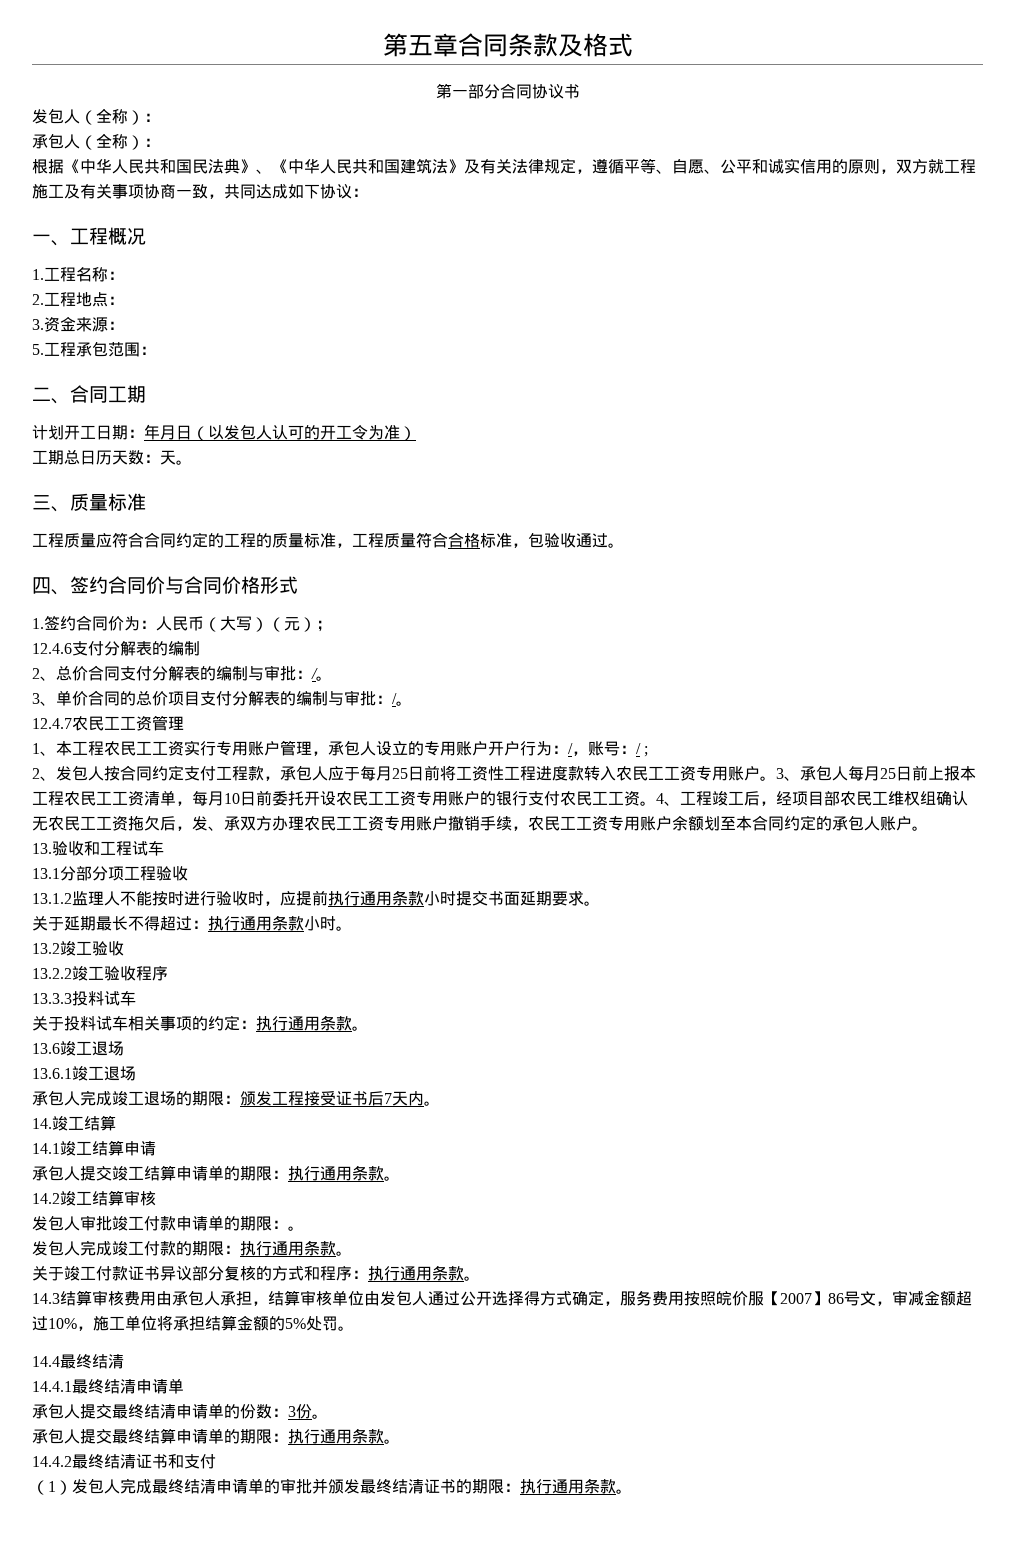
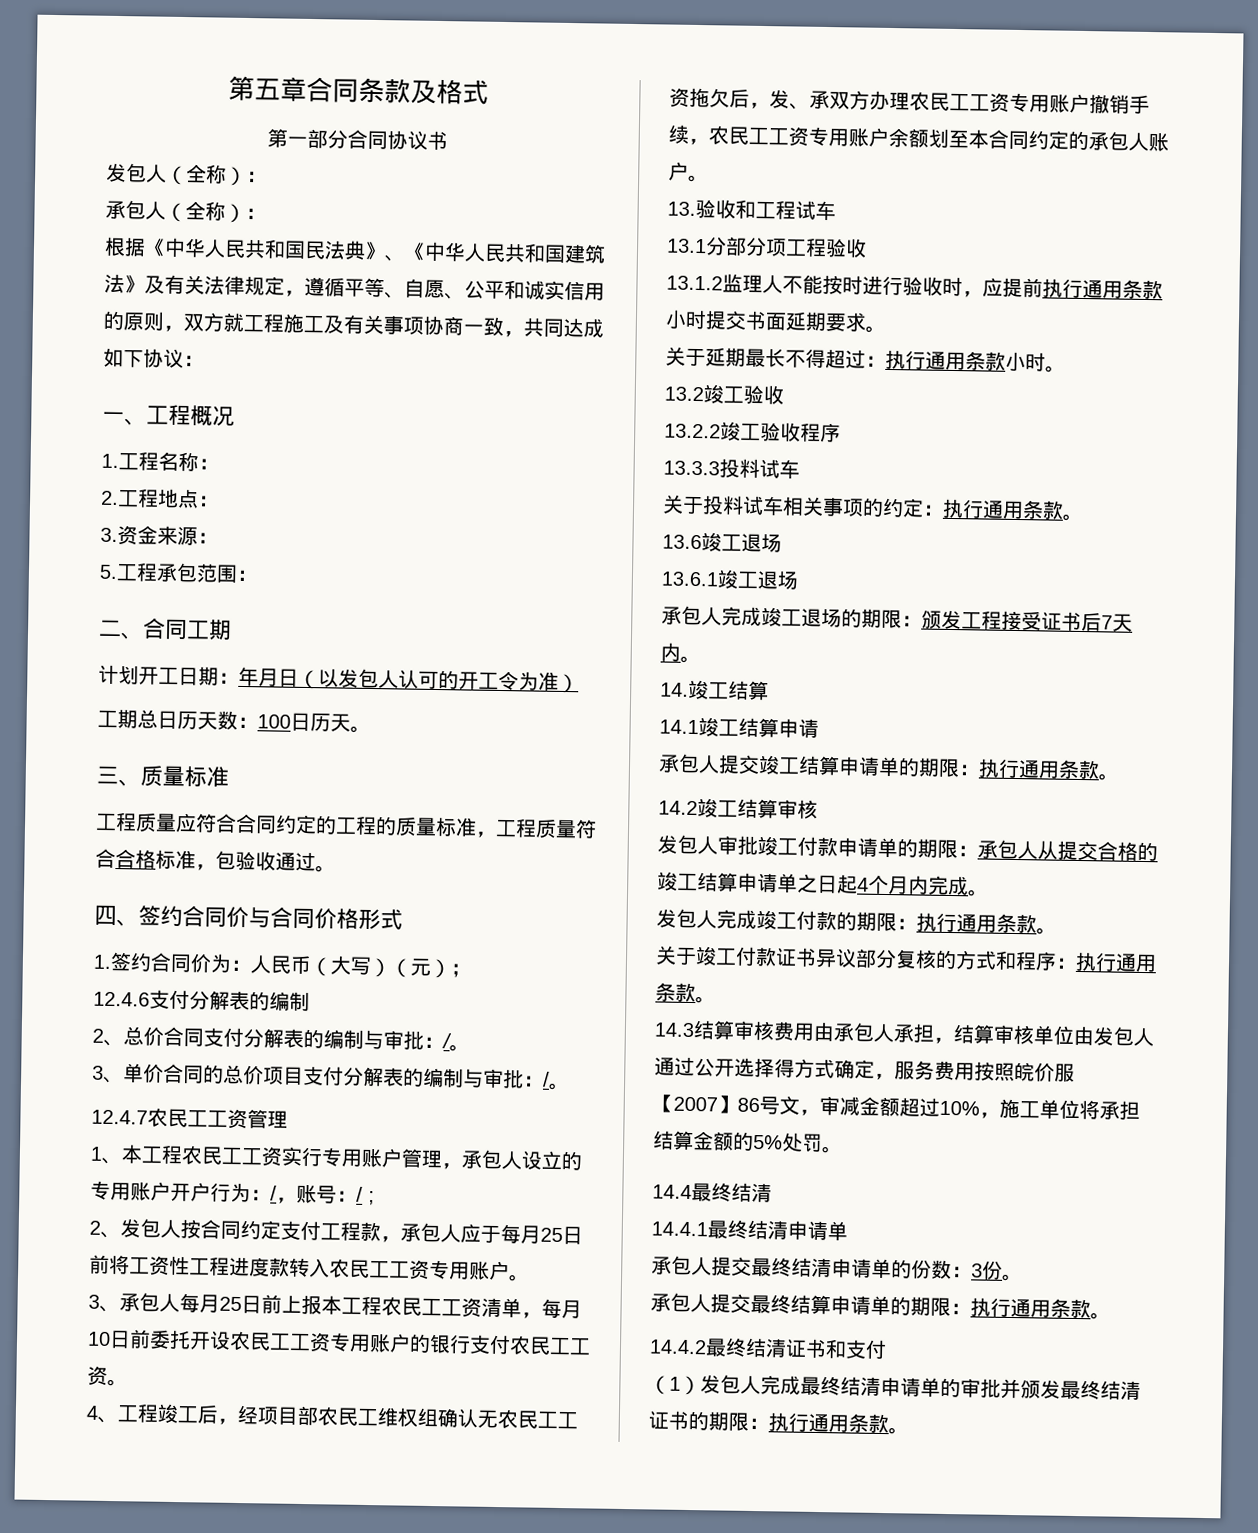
(160, 458) none -> [257,712,331,732] 100日历
(776, 778) none -> (530, 1278) //
(656, 803) none -> (128, 1382) //
(288, 1224) none -> [977,839,1158,862] [657,871,969,896] 承包人从提交合格的竣工结算申请单之日起4个月内完成

